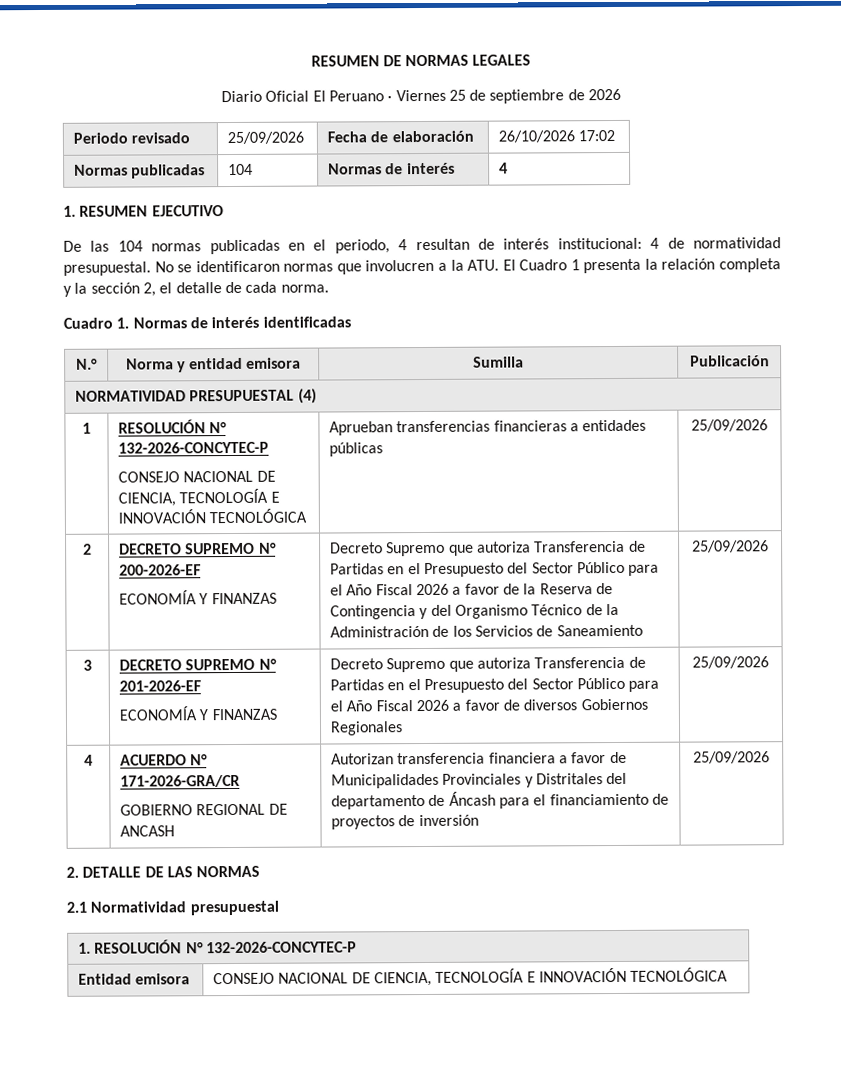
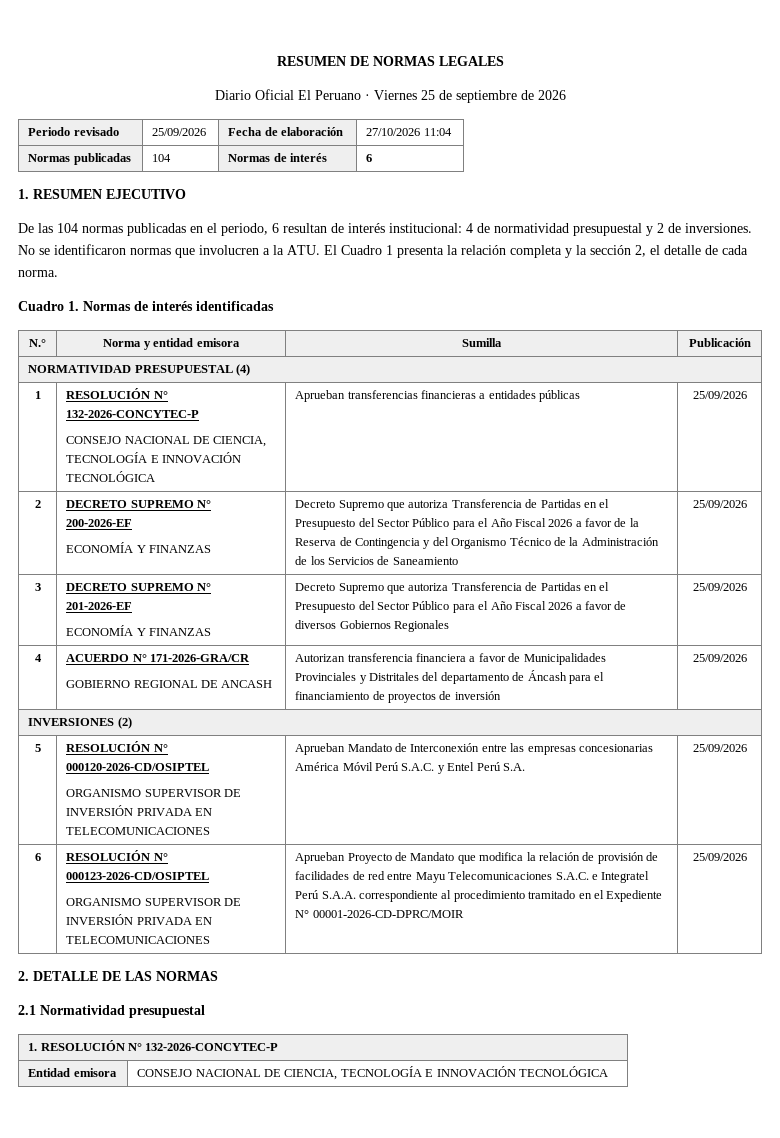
[498,129,616,143] 26/10/2026 17:02 -> [366,128,452,136] 27/10/2026 11:04
[499,162,509,174] 4 -> [366,154,373,162] 6
[398,239,408,251] 4 -> [272,223,279,233] 6
[63,261,151,276] presupuestal. -> [573,223,752,236] presupuestal y 2 de inversiones.
(770, 757) none -> [28,717,132,729] [34,744,41,752] [66,741,168,752] [66,763,210,771] [66,789,242,797] [66,805,213,816] [66,827,211,835] [295,743,653,755] [295,762,525,774] [692,744,747,752] [34,853,41,861] [66,850,168,861] [66,872,210,880] [66,898,242,906] [66,914,213,925] [66,936,211,944] [295,852,659,864] [295,871,650,883] [295,890,663,902] [295,910,464,918] [692,853,747,861] // INVERSIONES (2) // 5 | RESOLUCIÓN N° 000120-2026-CD/OSIPTEL // ORGANISMO SUPERVISOR DE INVERSIÓN PRIVADA EN TELECOMUNICACIONES | Aprueban Mandato de Interconexión entre las empresas concesionarias América Móvil Perú S.A.C. y Entel Perú S.A. | 25/09/2026 // 6 | RESOLUCIÓN N° 000123-2026-CD/OSIPTEL // ORGANISMO SUPERVISOR DE INVERSIÓN PRIVADA EN TELECOMUNICACIONES | Aprueban Proyecto de Mandato que modifica la relación de provisión de facilidades de red entre Mayu Telecomunicaciones S.A.C. e Integratel Perú S.A.A. correspondiente al procedimiento tramitado en el Expediente N° 00001-2026-CD-DPRC/MOIR | 25/09/2026

